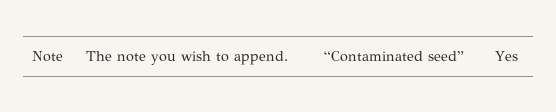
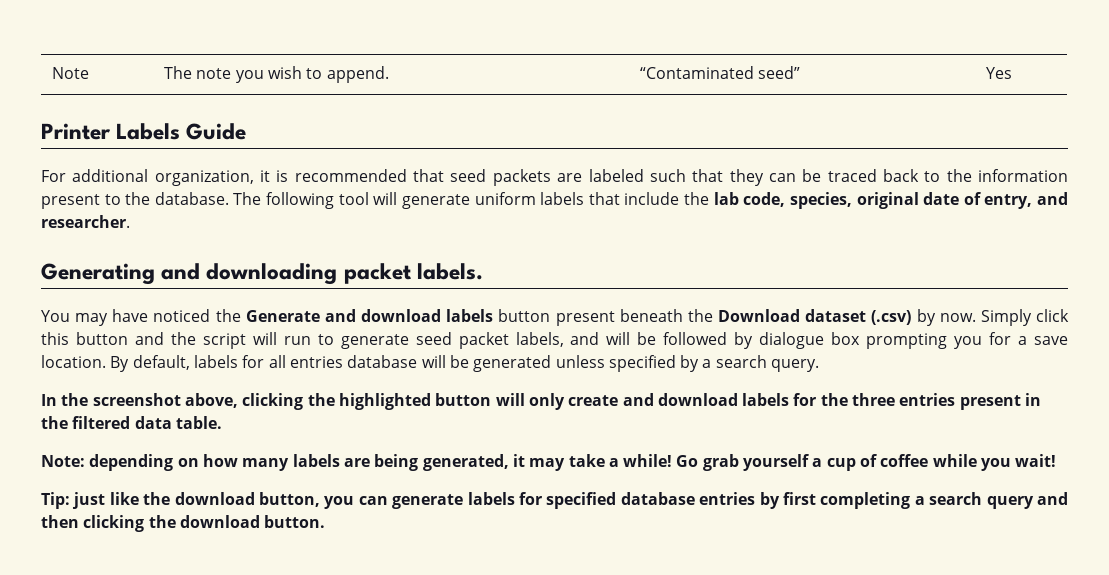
(519, 56) none -> [41,123,247,140] [41,169,1069,186] [41,192,1068,209] [41,215,130,228] [41,263,483,285] [41,309,1069,326] [41,332,1068,349] [41,355,820,372] [41,393,1042,410] [41,416,222,429] [41,454,1057,471] [41,492,1068,509] [41,515,326,532] // Printer Labels Guide // For additional organization, it is recommended that seed packets are labeled such that they can be traced back to the information present to the database. The following tool will generate uniform labels that include the lab code, species, original date of entry, and researcher. // Generating and downloading packet labels. // You may have noticed the Generate and download labels button present beneath the Download dataset (.csv) by now. Simply click this button and the script will run to generate seed packet labels, and will be followed by dialogue box prompting you for a save location. By default, labels for all entries database will be generated unless specified by a search query. // In the screenshot above, clicking the highlighted button will only create and download labels for the three entries present in the filtered data table. // Note: depending on how many labels are being generated, it may take a while! Go grab yourself a cup of coffee while you wait! // Tip: just like the download button, you can generate labels for specified database entries by first completing a search query and then clicking the download button.

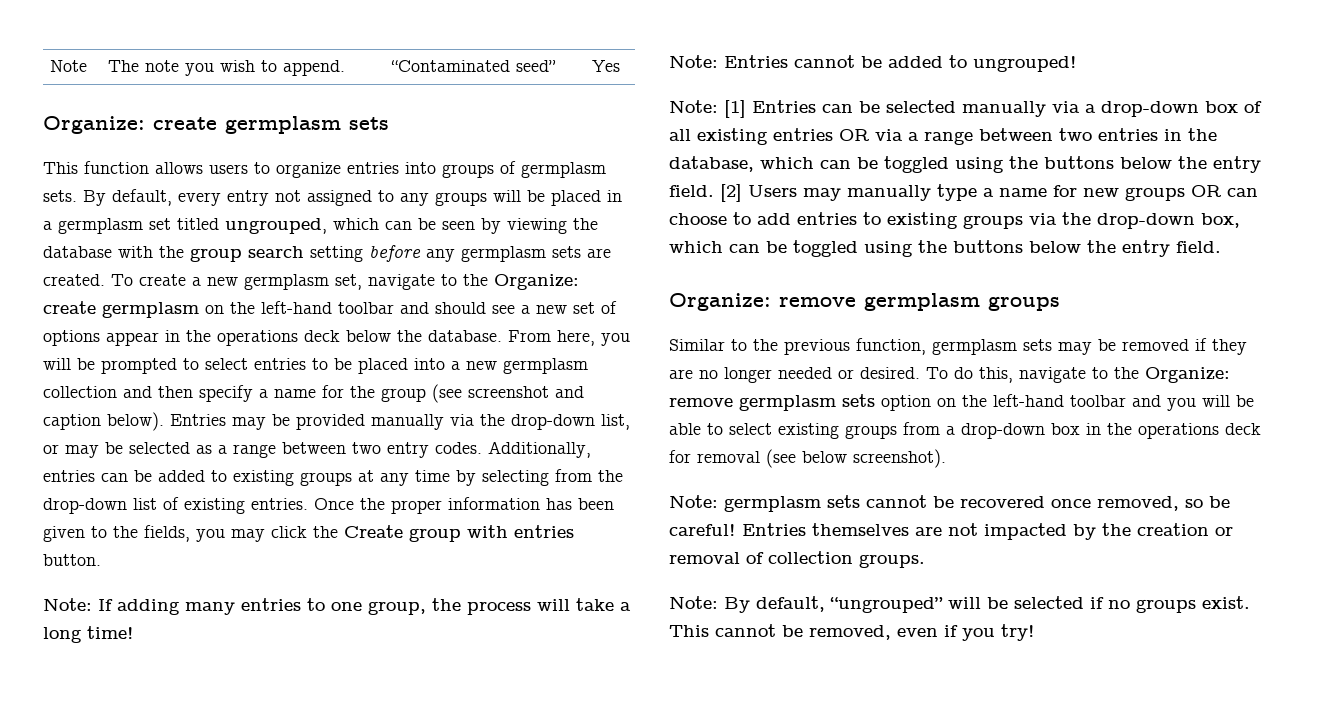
[41,123,247,140] [41,169,1069,186] [41,192,1068,209] [41,215,130,228] [41,263,483,285] [41,309,1069,326] [41,332,1068,349] [41,355,820,372] [41,393,1042,410] [41,416,222,429] [41,454,1057,471] [41,492,1068,509] [41,515,326,532] Printer Labels Guide // For additional organization, it is recommended that seed packets are labeled such that they can be traced back to the information present to the database. The following tool will generate uniform labels that include the lab code, species, original date of entry, and researcher. // Generating and downloading packet labels. // You may have noticed the Generate and download labels button present beneath the Download dataset (.csv) by now. Simply click this button and the script will run to generate seed packet labels, and will be followed by dialogue box prompting you for a save location. By default, labels for all entries database will be generated unless specified by a search query. // In the screenshot above, clicking the highlighted button will only create and download labels for the three entries present in the filtered data table. // Note: depending on how many labels are being generated, it may take a while! Go grab yourself a cup of coffee while you wait! // Tip: just like the download button, you can generate labels for specified database entries by first completing a search query and then clicking the download button. -> [43,116,389,134] [43,161,606,178] [43,189,622,206] [43,218,598,234] [43,245,611,262] [43,274,579,290] [43,301,617,318] [43,330,630,346] [43,358,588,374] [43,384,584,403] [43,412,630,431] [43,441,591,458] [43,469,623,486] [43,497,614,514] [43,525,574,542] [43,554,101,566] [43,598,631,615] [43,626,134,643] [669,55,1077,72] [669,100,1262,118] [669,128,1217,145] [669,156,1261,173] [669,184,1258,202] [669,212,1240,229] [669,240,1221,257] [669,293,1060,311] [669,338,1247,355] [669,367,1230,383] [669,394,1254,411] [669,422,1261,439] [669,449,946,468] [669,495,1230,512] [669,523,1233,540] [669,551,925,568] [669,596,1250,613] [669,624,1035,641] Organize: create germplasm sets // This function allows users to organize entries into groups of germplasm sets. By default, every entry not assigned to any groups will be placed in a germplasm set titled ungrouped, which can be seen by viewing the database with the group search setting before any germplasm sets are created. To create a new germplasm set, navigate to the Organize: create germplasm on the left-hand toolbar and should see a new set of options appear in the operations deck below the database. From here, you will be prompted to select entries to be placed into a new germplasm collection and then specify a name for the group (see screenshot and caption below). Entries may be provided manually via the drop-down list, or may be selected as a range between two entry codes. Additionally, entries can be added to existing groups at any time by selecting from the drop-down list of existing entries. Once the proper information has been given to the fields, you may click the Create group with entries button. // Note: If adding many entries to one group, the process will take a long time! // Note: Entries cannot be added to ungrouped! // Note: [1] Entries can be selected manually via a drop-down box of all existing entries OR via a range between two entries in the database, which can be toggled using the buttons below the entry field. [2] Users may manually type a name for new groups OR can choose to add entries to existing groups via the drop-down box, which can be toggled using the buttons below the entry field. // Organize: remove germplasm groups // Similar to the previous function, germplasm sets may be removed if they are no longer needed or desired. To do this, navigate to the Organize: remove germplasm sets option on the left-hand toolbar and you will be able to select existing groups from a drop-down box in the operations deck for removal (see below screenshot). // Note: germplasm sets cannot be recovered once removed, so be careful! Entries themselves are not impacted by the creation or removal of collection groups. // Note: By default, “ungrouped” will be selected if no groups exist. This cannot be removed, even if you try!

